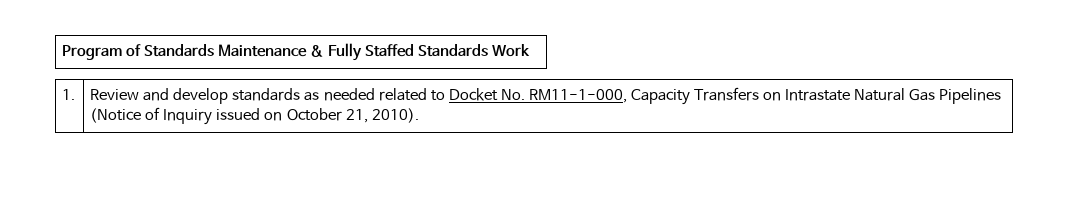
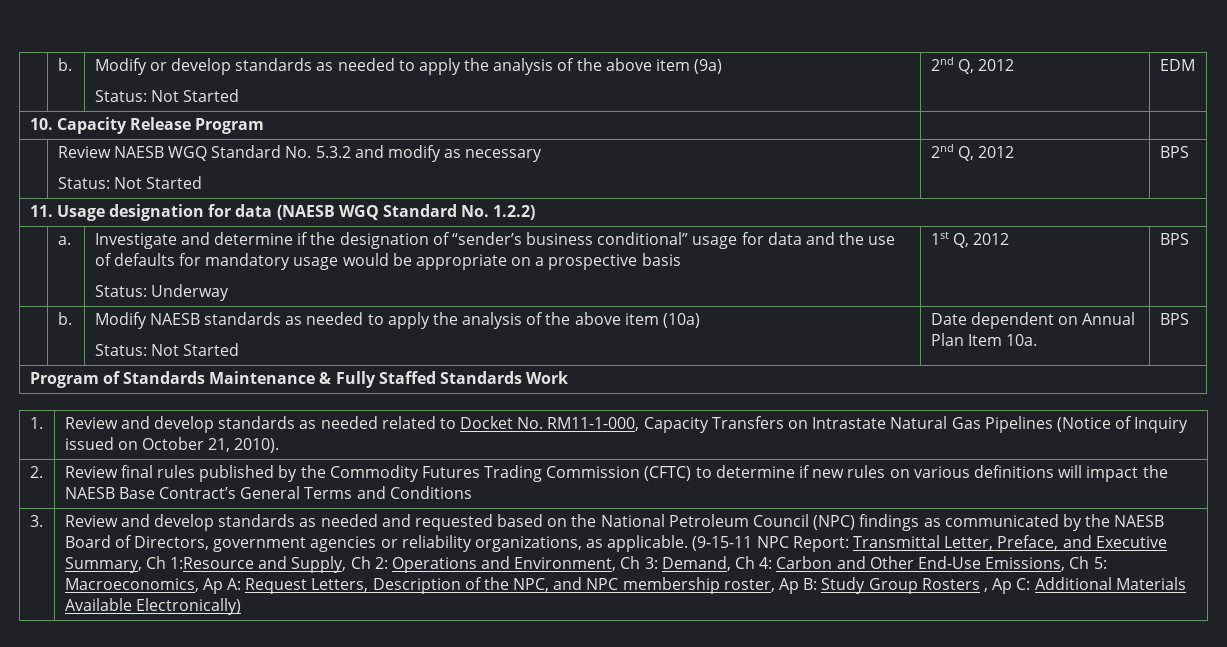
(62, 52) none -> [57,58,72,71] [94,58,723,75] [94,89,239,102] [930,57,1014,74] [1159,59,1195,71] [29,117,265,134] [57,145,543,162] [57,176,202,189] [930,144,1014,161] [1159,146,1189,158] [29,204,536,221] [57,236,71,245] [94,232,896,249] [94,253,681,270] [94,284,229,301] [930,232,1009,248] [1159,233,1189,245] [57,312,72,325] [94,312,701,329] [94,343,239,356] [930,312,1136,329] [930,333,1037,346] [1159,313,1189,325] | b. | Modify or develop standards as needed to apply the analysis of the above item (9a) // Status: Not Started | 2nd Q, 2012 | EDM // 10. Capacity Release Program | | // | Review NAESB WGQ Standard No. 5.3.2 and modify as necessary // Status: Not Started | 2nd Q, 2012 | BPS // 11. Usage designation for data (NAESB WGQ Standard No. 1.2.2) // | a. | Investigate and determine if the designation of “sender’s business conditional” usage for data and the use of defaults for mandatory usage would be appropriate on a prospective basis // Status: Underway | 1st Q, 2012 | BPS // | b. | Modify NAESB standards as needed to apply the analysis of the above item (10a) // Status: Not Started | Date dependent on Annual Plan Item 10a. | BPS //
(419, 115) none -> [29,466,43,478] [64,465,1168,482] [64,486,472,499] [29,515,43,527] [64,514,1165,531] [64,535,1167,552] [64,556,1107,573] [64,577,1186,594] [64,598,241,615] // 2. | Review final rules published by the Commodity Futures Trading Commission (CFTC) to determine if new rules on various definitions will impact the NAESB Base Contract’s General Terms and Conditions // 3. | Review and develop standards as needed and requested based on the National Petroleum Council (NPC) findings as communicated by the NAESB Board of Directors, government agencies or reliability organizations, as applicable. (9-15-11 NPC Report: Transmittal Letter, Preface, and Executive Summary, Ch 1:Resource and Supply, Ch 2: Operations and Environment, Ch 3: Demand, Ch 4: Carbon and Other End-Use Emissions, Ch 5: Macroeconomics, Ap A: Request Letters, Description of the NPC, and NPC membership roster, Ap B: Study Group Rosters , Ap C: Additional Materials Available Electronically)

